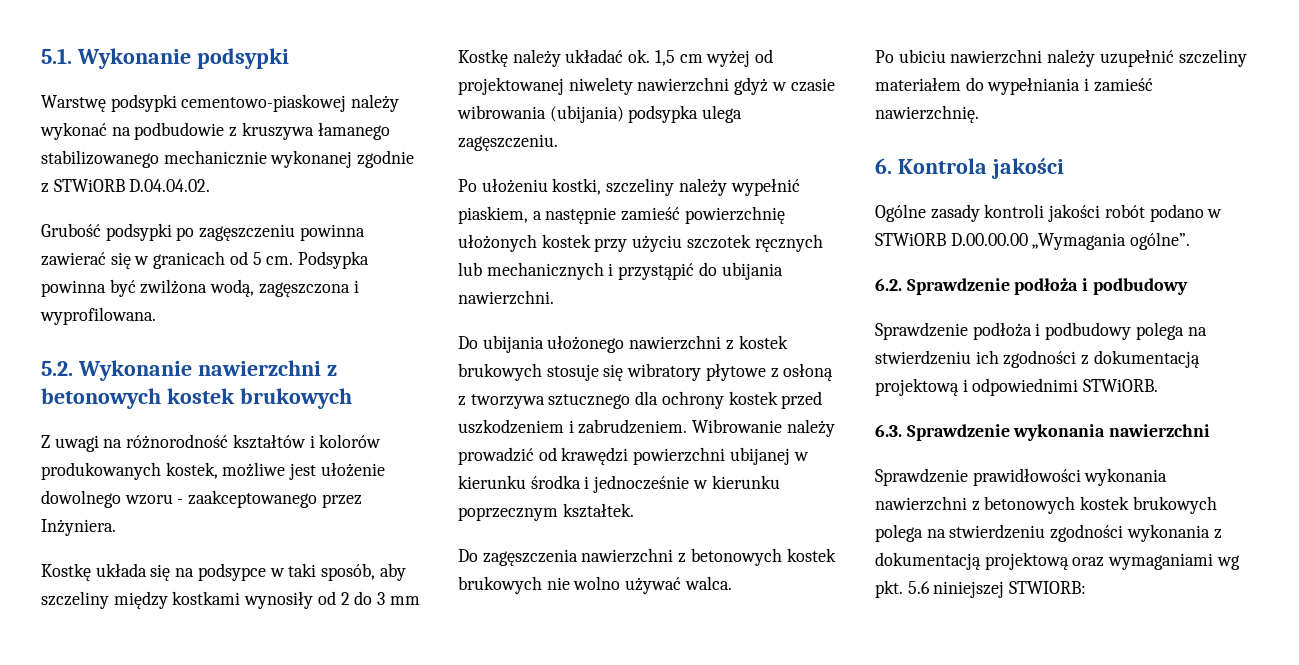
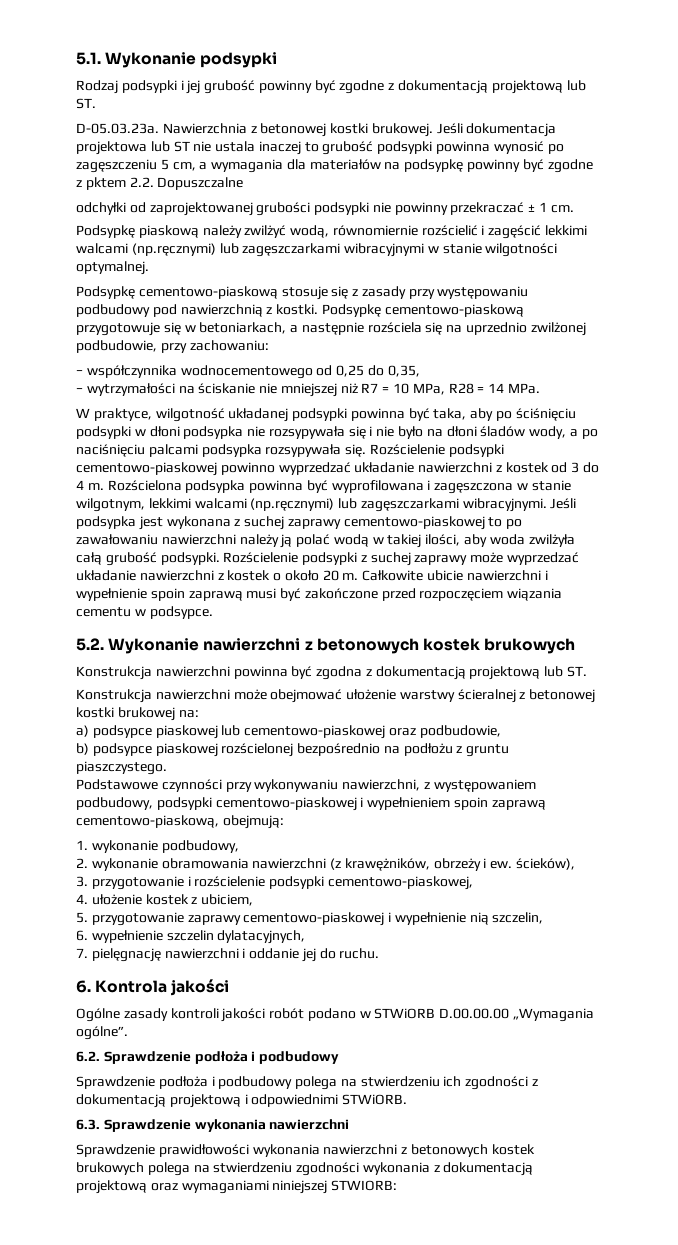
[41,94,400,112] [40,122,390,140] [41,150,415,168] [41,179,211,193] [41,223,365,241] [41,251,370,269] [41,279,359,297] [40,307,156,325] Warstwę podsypki cementowo-piaskowej należy wykonać na podbudowie z kruszywa łamanego stabilizowanego mechanicznie wykonanej zgodnie z STWiORB D.04.04.02. // Grubość podsypki po zagęszczeniu powinna zawierać się w granicach od 5 cm. Podsypka powinna być zwilżona wodą, zagęszczona i wyprofilowana. -> [76,80,586,94] [76,98,96,109] [76,123,557,137] [76,141,564,155] [76,159,593,173] [76,177,244,190] [76,202,574,216] [76,225,588,239] [76,243,558,257] [76,261,149,275] [76,286,529,300] [76,304,524,317] [76,322,586,336] [76,340,269,353] [76,365,420,379] [76,383,540,397] [76,408,576,422] [76,426,598,439] [76,444,504,457] [76,462,600,476] [76,480,571,494] [76,498,577,512] [76,516,523,530] [76,534,575,548] [76,552,580,566] [76,570,548,581] [76,588,563,601] [76,606,213,619] Rodzaj podsypki i jej grubość powinny być zgodne z dokumentacją projektową lub ST. // D-05.03.23a. Nawierzchnia z betonowej kostki brukowej. Jeśli dokumentacja projektowa lub ST nie ustala inaczej to grubość podsypki powinna wynosić po zagęszczeniu 5 cm, a wymagania dla materiałów na podsypkę powinny być zgodne z pktem 2.2. Dopuszczalne // odchyłki od zaprojektowanej grubości podsypki nie powinny przekraczać ± 1 cm. // Podsypkę piaskową należy zwilżyć wodą, równomiernie rozścielić i zagęścić lekkimi walcami (np.ręcznymi) lub zagęszczarkami wibracyjnymi w stanie wilgotności optymalnej. // Podsypkę cementowo-piaskową stosuje się z zasady przy występowaniu podbudowy pod nawierzchnią z kostki. Podsypkę cementowo-piaskową przygotowuje się w betoniarkach, a następnie rozściela się na uprzednio zwilżonej podbudowie, przy zachowaniu: // − współczynnika wodnocementowego od 0,25 do 0,35, // − wytrzymałości na ściskanie nie mniejszej niż R7 = 10 MPa, R28 = 14 MPa. // W praktyce, wilgotność układanej podsypki powinna być taka, aby po ściśnięciu podsypki w dłoni podsypka nie rozsypywała się i nie było na dłoni śladów wody, a po naciśnięciu palcami podsypka rozsypywała się. Rozścielenie podsypki cementowo-piaskowej powinno wyprzedzać układanie nawierzchni z kostek od 3 do 4 m. Rozścielona podsypka powinna być wyprofilowana i zagęszczona w stanie wilgotnym, lekkimi walcami (np.ręcznymi) lub zagęszczarkami wibracyjnymi. Jeśli podsypka jest wykonana z suchej zaprawy cementowo-piaskowej to po zawałowaniu nawierzchni należy ją polać wodą w takiej ilości, aby woda zwilżyła całą grubość podsypki. Rozścielenie podsypki z suchej zaprawy może wyprzedzać układanie nawierzchni z kostek o około 20 m. Całkowite ubicie nawierzchni i wypełnienie spoin zaprawą musi być zakończone przed rozpoczęciem wiązania cementu w podsypce.
[41,434,382,452] [41,462,385,480] [41,490,362,508] [41,519,116,536] [41,563,406,581] [41,591,420,609] [458,49,774,67] [458,77,835,95] [457,105,743,123] [458,134,558,151] [458,178,800,196] [458,206,785,224] [458,234,823,252] [458,262,783,280] [458,290,554,305] [458,335,788,353] [458,363,834,381] [458,391,823,409] [458,419,835,437] [458,447,809,465] [458,475,780,493] [458,503,634,521] [458,548,836,566] [458,576,732,594] [875,49,1247,67] [875,77,1153,95] [875,105,979,123] Z uwagi na różnorodność kształtów i kolorów produkowanych kostek, możliwe jest ułożenie dowolnego wzoru - zaakceptowanego przez Inżyniera. // Kostkę układa się na podsypce w taki sposób, aby szczeliny między kostkami wynosiły od 2 do 3 mm Kostkę należy układać ok. 1,5 cm wyżej od projektowanej niwelety nawierzchni gdyż w czasie wibrowania (ubijania) podsypka ulega zagęszczeniu. // Po ułożeniu kostki, szczeliny należy wypełnić piaskiem, a następnie zamieść powierzchnię ułożonych kostek przy użyciu szczotek ręcznych lub mechanicznych i przystąpić do ubijania nawierzchni. // Do ubijania ułożonego nawierzchni z kostek brukowych stosuje się wibratory płytowe z osłoną z tworzywa sztucznego dla ochrony kostek przed uszkodzeniem i zabrudzeniem. Wibrowanie należy prowadzić od krawędzi powierzchni ubijanej w kierunku środka i jednocześnie w kierunku poprzecznym kształtek. // Do zagęszczenia nawierzchni z betonowych kostek brukowych nie wolno używać walca. // Po ubiciu nawierzchni należy uzupełnić szczeliny materiałem do wypełniania i zamieść nawierzchnię. -> [76,666,588,680] [76,689,596,703] [76,707,199,721] [76,725,501,739] [76,743,510,757] [76,761,167,775] [76,779,536,792] [76,797,546,811] [76,815,284,829] [76,840,239,853] [76,858,576,871] [76,876,473,890] [76,894,254,906] [76,912,544,926] [76,930,306,944] [76,948,380,962] Konstrukcja nawierzchni powinna być zgodna z dokumentacją projektową lub ST. // Konstrukcja nawierzchni może obejmować ułożenie warstwy ścieralnej z betonowej kostki brukowej na: // a) podsypce piaskowej lub cementowo-piaskowej oraz podbudowie, // b) podsypce piaskowej rozścielonej bezpośrednio na podłożu z gruntu piaszczystego. // Podstawowe czynności przy wykonywaniu nawierzchni, z występowaniem podbudowy, podsypki cementowo-piaskowej i wypełnieniem spoin zaprawą cementowo-piaskową, obejmują: // 1. wykonanie podbudowy, // 2. wykonanie obramowania nawierzchni (z krawężników, obrzeży i ew. ścieków), // 3. przygotowanie i rozścielenie podsypki cementowo-piaskowej, // 4. ułożenie kostek z ubiciem, // 5. przygotowanie zaprawy cementowo-piaskowej i wypełnienie nią szczelin, // 6. wypełnienie szczelin dylatacyjnych, // 7. pielęgnację nawierzchni i oddanie jej do ruchu.
[1216,555,1240,570] [875,580,930,598] wg pkt. 5.6 -> (269, 1187) none

